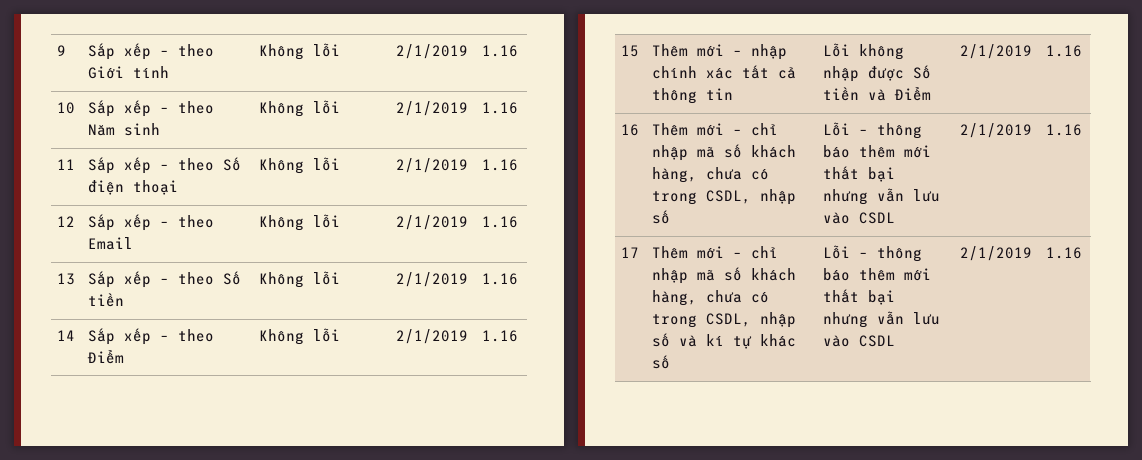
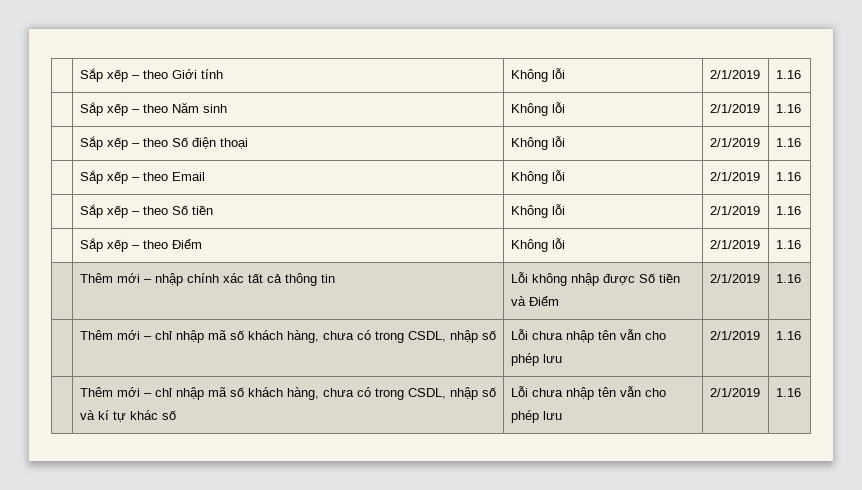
[57,45,67,56] 9 -> (79, 75) none
[57,102,76,114] 10 -> (801, 74) none
[57,159,76,170] 11 -> (801, 108) none
[57,216,76,227] 12 -> (801, 142) none
[57,273,76,285] 13 -> (801, 176) none
[57,330,76,341] 14 -> (801, 210) none
[621,45,640,57] 15 -> (801, 244) none
[621,124,640,136] 16 -> (801, 278) none
[859,123,923,139] [823,145,932,158] [823,166,896,182] [823,188,941,205] [823,212,896,224] [960,123,1033,138] [1046,124,1083,136] [621,247,640,258] – thông báo thêm mới thất bại nhưng vẫn lưu vào CSDL | 2/1/2019 | 1.16 // 17 -> [531,329,666,343] [510,353,562,366] [709,331,760,340] [775,331,801,340] chưa nhập tên vẫn cho phép lưu | 2/1/2019 | 1.16 //
[859,246,923,262] [823,268,932,281] [823,289,896,305] [823,311,941,328] [823,335,896,347] – thông báo thêm mới thất bại nhưng vẫn lưu vào CSDL -> [531,386,666,400] [510,410,562,423] chưa nhập tên vẫn cho phép lưu

